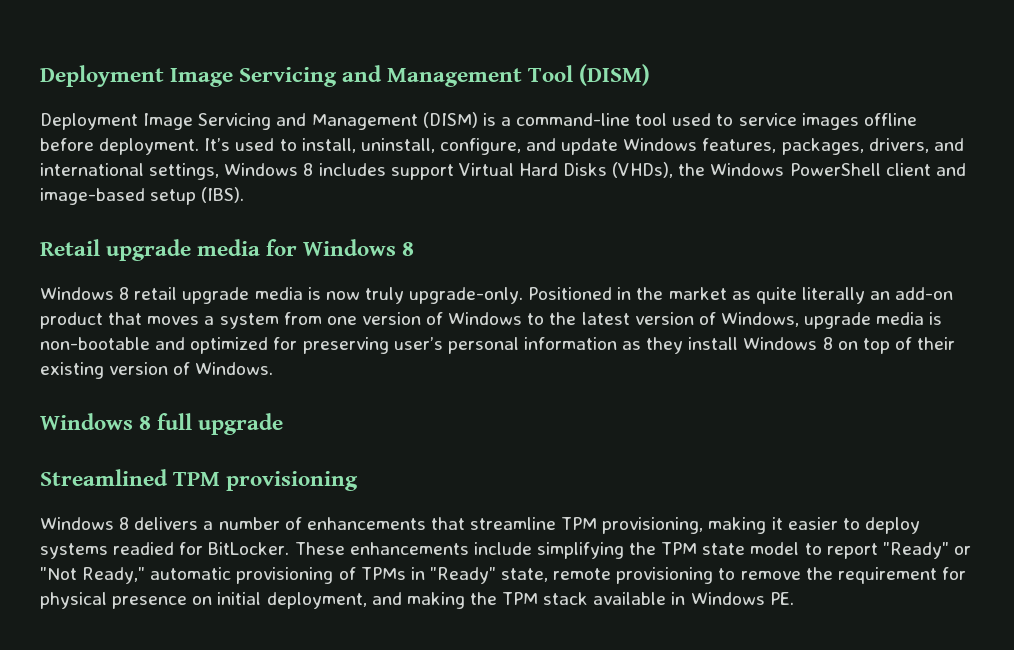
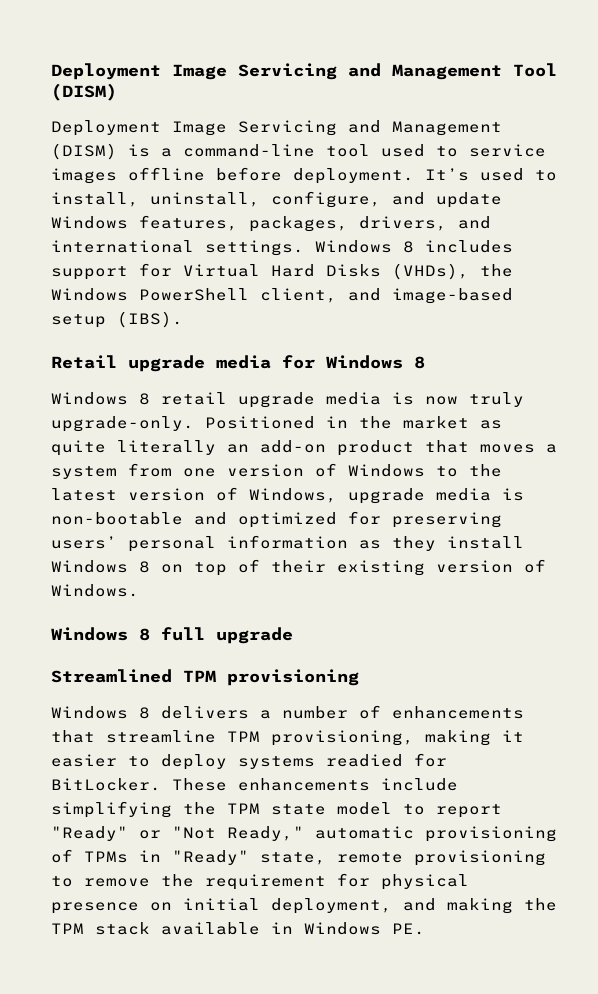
[149,163,220,180] settings, -> [205,240,304,256] settings.
(454, 172) none -> [139,263,172,277] for
[885,163,931,176] client -> [260,288,337,303] client,
[393,337,443,350] user’s -> [51,536,117,549] users’

